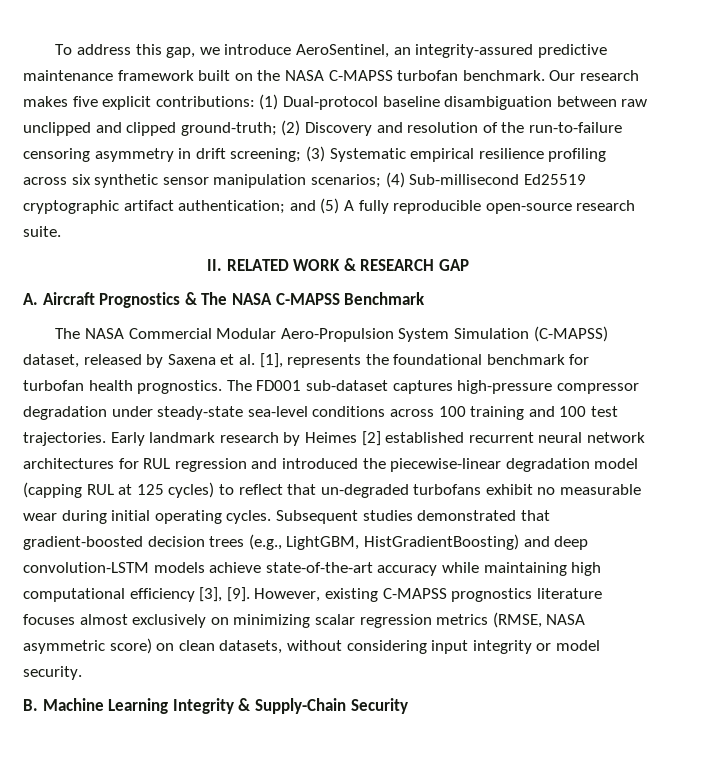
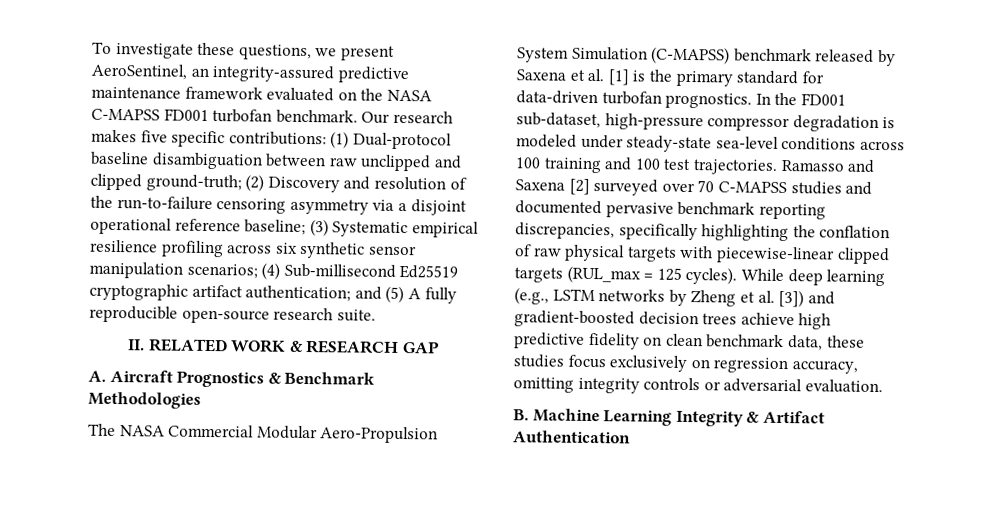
[76,44,292,58] address this gap, we introduce -> [115,42,395,61] investigate these questions, we present
[198,70,231,81] built -> [266,87,335,102] evaluated
(393, 75) none -> [163,108,209,121] FD001
[102,96,152,110] explicit -> [171,130,226,148] specific
[178,148,302,162] in drift screening; -> [372,199,467,216] [90,217,307,236] via a disjoint operational reference baseline;
[201,292,340,305] The NASA C-MAPSS -> (282, 378) none
(426, 298) none -> [88,391,201,409] Methodologies
[23,354,79,368] dataset, -> [733,48,812,63] benchmark
[259,353,590,368] [23,380,453,394] [1], represents the foundational benchmark for turbofan health prognostics. The FD001 sub-dataset captures -> [607,69,824,87] [516,90,846,109] [516,112,601,129] [1] is the primary standard for data-driven turbofan prognostics. In the FD001 sub-dataset,
(107, 413) none -> [882,117,896,129] [516,134,577,148] is modeled
[110,431,645,446] [23,458,639,472] [23,482,642,498] [23,510,550,524] [23,534,589,550] [23,562,602,576] [23,587,602,602] [23,612,586,628] [23,638,600,654] [23,666,82,680] Early landmark research by Heimes [2] established recurrent neural network architectures for RUL regression and introduced the piecewise-linear degradation model (capping RUL at 125 cycles) to reflect that un-degraded turbofans exhibit no measurable wear during initial operating cycles. Subsequent studies demonstrated that gradient-boosted decision trees (e.g., LightGBM, HistGradientBoosting) and deep convolution-LSTM models achieve state-of-the-art accuracy while maintaining high computational efficiency [3], [9]. However, existing C-MAPSS prognostics literature focuses almost exclusively on minimizing scalar regression metrics (RMSE, NASA asymmetric score) on clean datasets, without considering input integrity or model security. -> [780,159,876,173] [515,178,873,196] [515,200,826,220] [515,222,891,242] [515,244,890,265] [514,265,886,287] [514,287,835,308] [514,310,832,330] [514,332,865,351] [513,354,858,374] [513,377,883,394] Ramasso and Saxena [2] surveyed over 70 C-MAPSS studies and documented pervasive benchmark reporting discrepancies, specifically highlighting the conflation of raw physical targets with piecewise-linear clipped targets (RUL_max = 125 cycles). While deep learning (e.g., LSTM networks by Zheng et al. [3]) and gradient-boosted decision trees achieve high predictive fidelity on clean benchmark data, these studies focus exclusively on regression accuracy, omitting integrity controls or adversarial evaluation.
[254,698,408,714] Supply-Chain Security -> [762,410,825,424] [513,430,631,444] Artifact Authentication

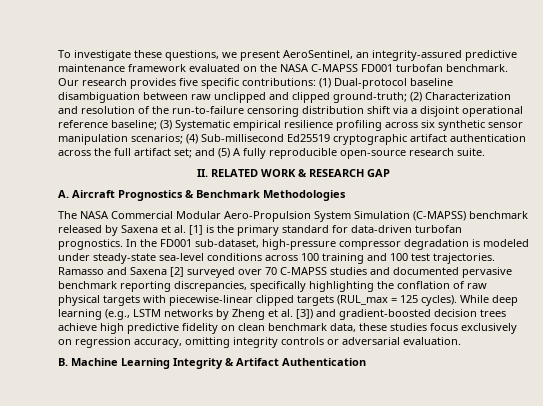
[91,129,137,143] makes -> [130,78,176,89] provides
[267,176,340,193] Discovery -> [425,92,511,100] Characterization
[289,198,369,215] asymmetry -> [302,106,390,114] distribution shift
[245,285,352,302] authentication; -> [450,134,526,142] [58,148,192,158] authentication across the full artifact set;

